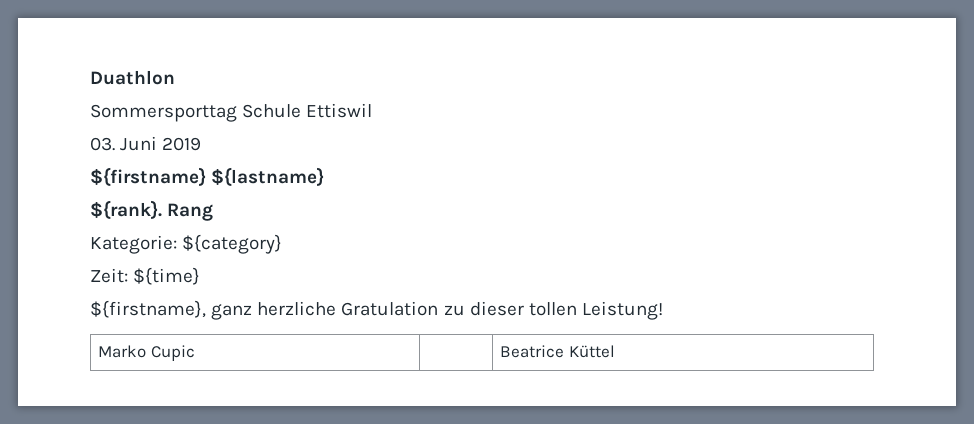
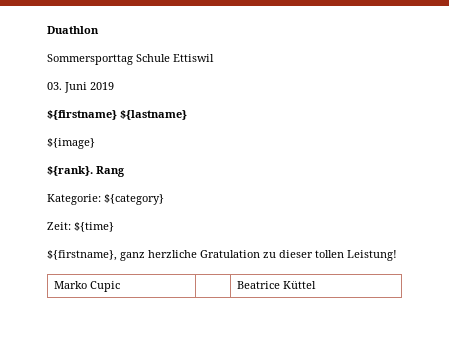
(325, 176) none -> [47,138,95,149] // ${image}

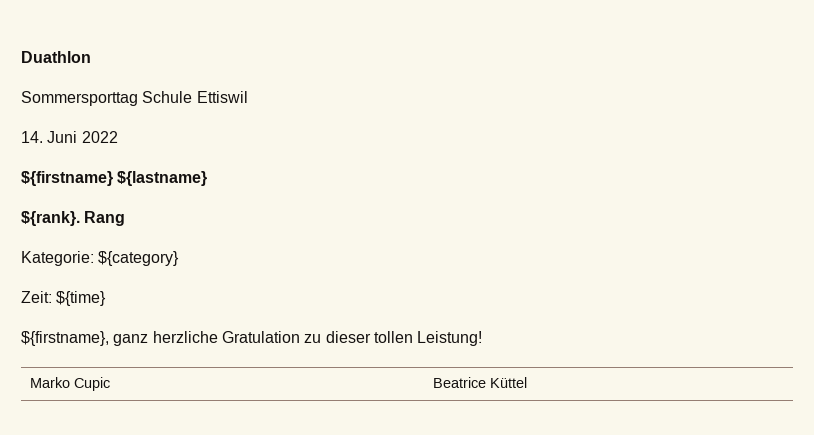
[47,82,114,93] 03. Juni 2019 -> [21,131,118,143] 14. Juni 2022
[47,138,95,149] // ${image} -> (208, 178) none

